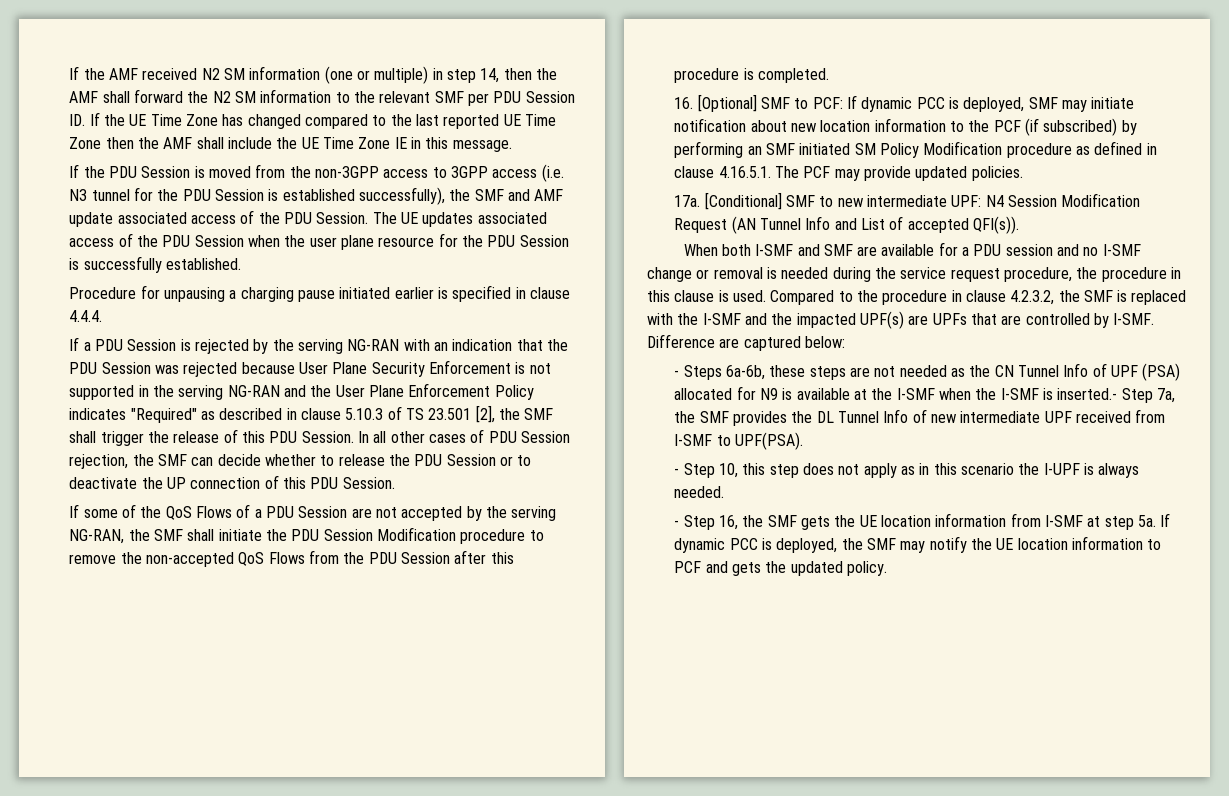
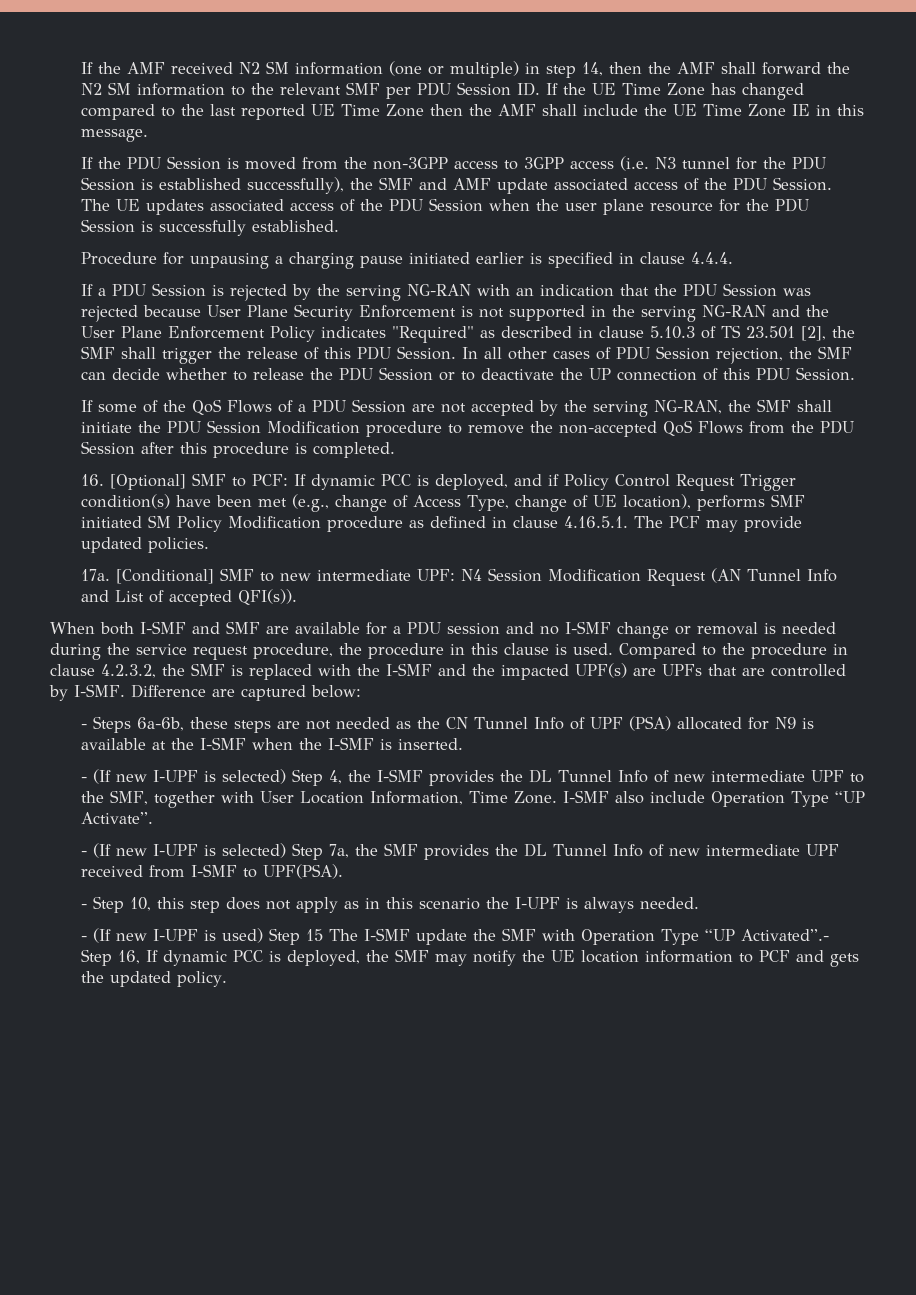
[1028,97,1135,112] [674,118,1137,136] [674,141,762,158] SMF may initiate notification about new location information to the PCF (if subscribed) by performing an -> [514,474,797,491] [81,494,766,512] and if Policy Control Request Trigger condition(s) have been met (e.g., change of Access Type, change of UE location), performs
[1057,388,1118,400] inserted.- -> [398,738,464,750] [81,769,865,786] [81,790,866,808] [81,812,154,824] [81,843,287,858] inserted. // - (If new I-UPF is selected) Step 4, the I-SMF provides the DL Tunnel Info of new intermediate UPF to the SMF, together with User Location Information, Time Zone. I-SMF also include Operation Type “UP Activate”. // - (If new I-UPF is selected)
[683,513,1156,530] Step 16, the SMF gets the UE location information from I-SMF at step 5a. -> [93,928,830,945] [81,949,141,966] (If new I-UPF is used) Step 15 The I-SMF update the SMF with Operation Type “UP Activated”.- Step 16,

